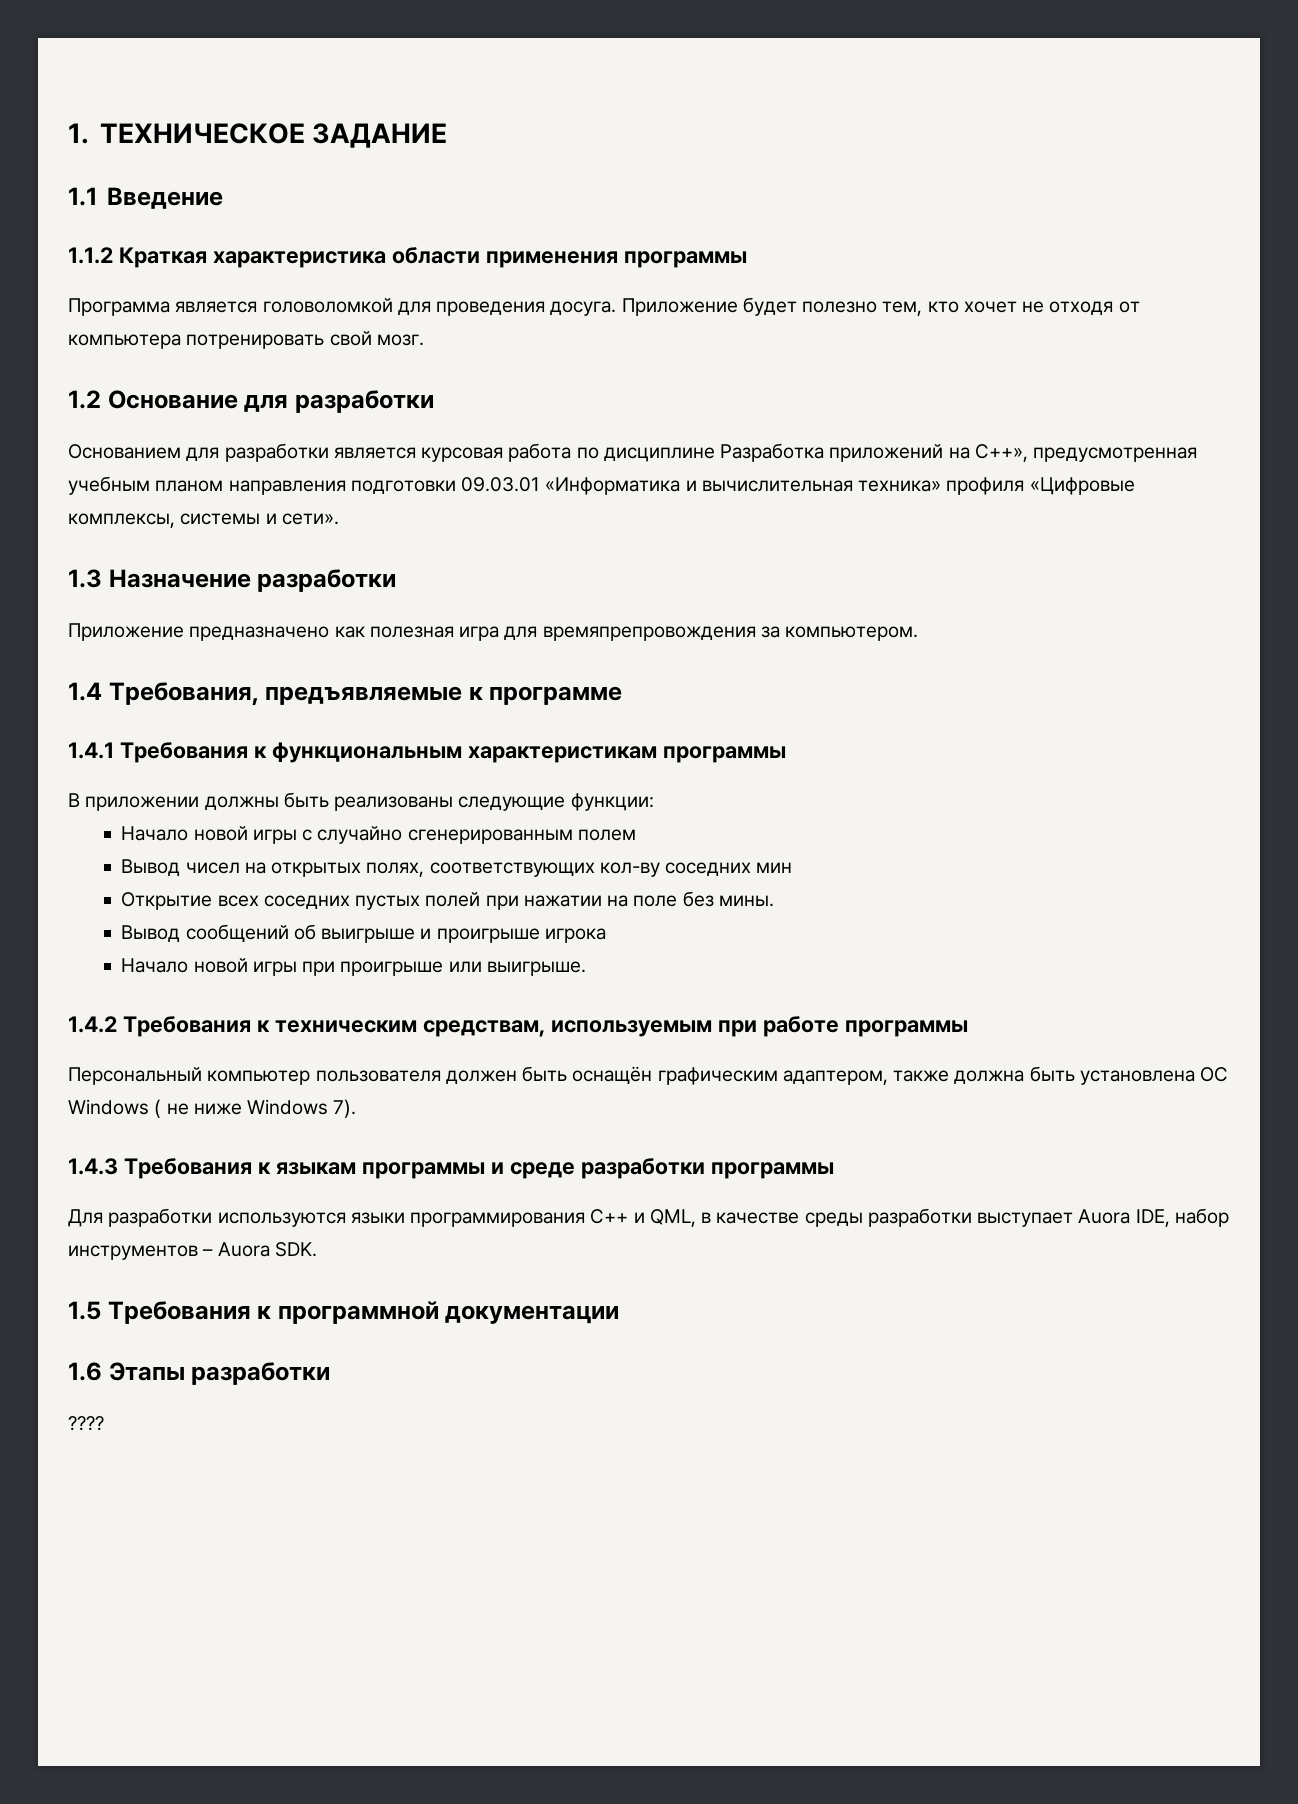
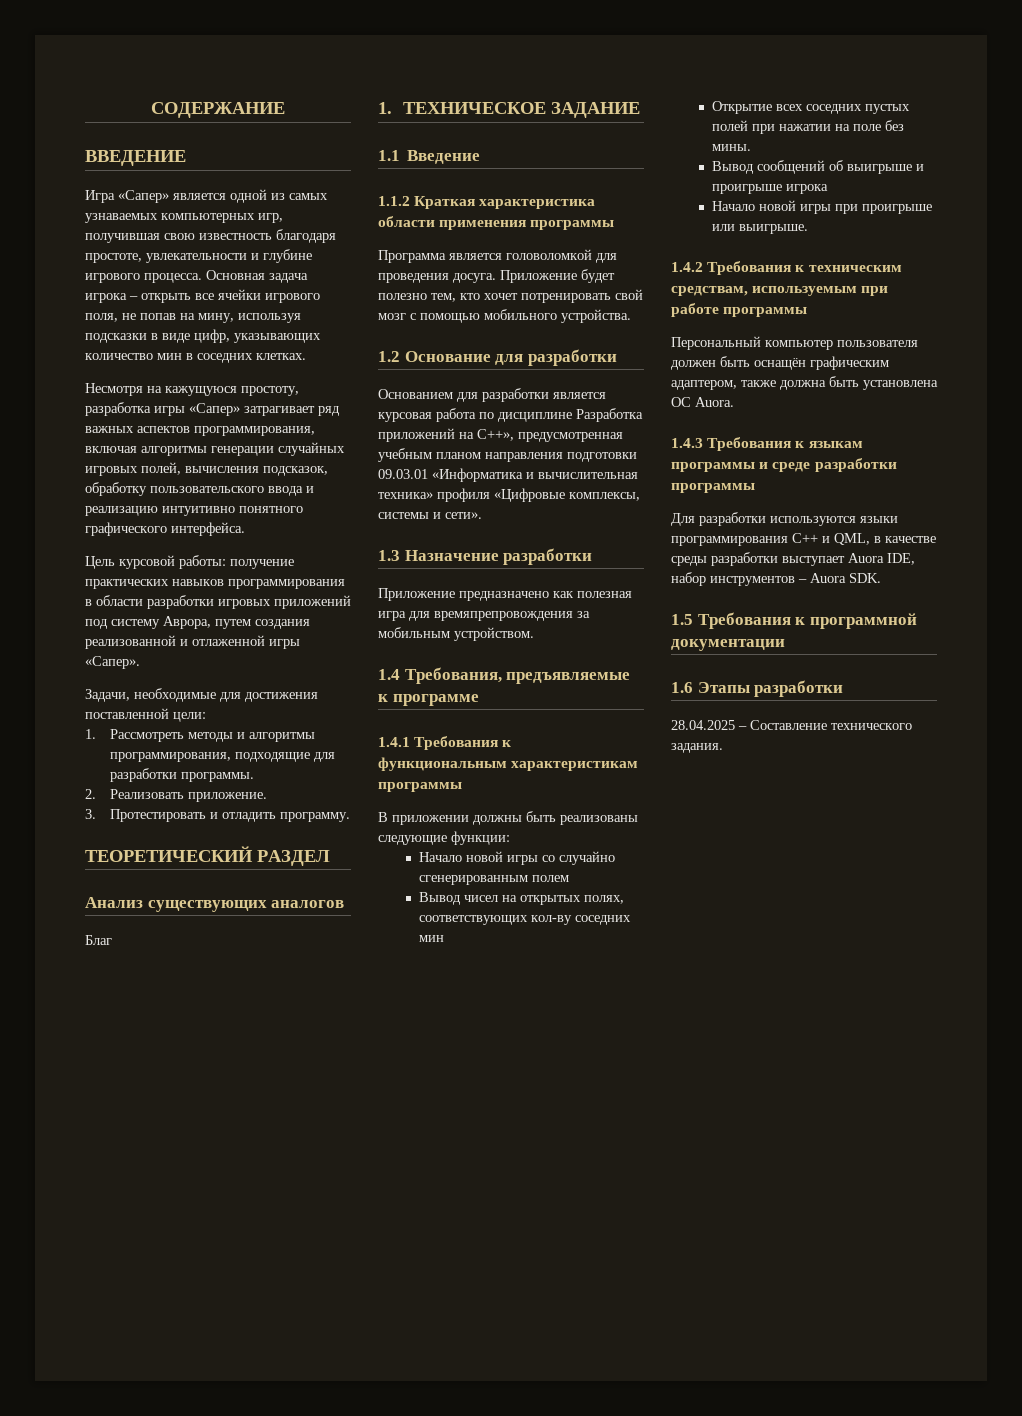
(68, 133) none -> [151,102,285,118] [85,150,186,166] [85,189,328,203] [85,213,283,223] [85,229,336,243] [85,249,312,263] [85,270,308,283] [85,289,320,303] [85,313,301,323] [85,329,321,343] [85,353,306,363] [85,383,299,396] [85,402,340,416] [85,426,315,436] [85,442,345,456] [85,462,328,476] [85,482,314,496] [85,506,303,516] [85,522,245,536] [85,555,294,569] [85,579,345,589] [85,595,351,609] [85,616,310,629] [85,635,300,649] [85,656,140,669] [85,688,318,702] [85,708,206,722] [85,729,315,742] [109,752,335,762] [109,768,254,782] [85,789,267,802] [85,809,350,822] [85,846,330,866] [85,897,345,912] [85,935,112,945] СОДЕРЖАНИЕ // ВВЕДЕНИЕ // Игра «Сапер» является одной из самых узнаваемых компьютерных игр, получившая свою известность благодаря простоте, увлекательности и глубине игрового процесса. Основная задача игрока – открыть все ячейки игрового поля, не попав на мину, используя подсказки в виде цифр, указывающих количество мин в соседних клетках. // Несмотря на кажущуюся простоту, разработка игры «Сапер» затрагивает ряд важных аспектов программирования, включая алгоритмы генерации случайных игровых полей, вычисления подсказок, обработку пользовательского ввода и реализацию интуитивно понятного графического интерфейса. // Цель курсовой работы: получение практических навыков программирования в области разработки игровых приложений под систему Аврора, путем создания реализованной и отлаженной игры «Сапер». // Задачи, необходимые для достижения поставленной цели: // 1. Рассмотреть методы и алгоритмы программирования, подходящие для разработки программы. // 2. Реализовать приложение. // 3. Протестировать и отладить программу. // ТЕОРЕТИЧЕСКИЙ РАЗДЕЛ // Анализ существующих аналогов // Благ //
[1022,301,1140,315] [68,331,424,349] не отходя от компьютера потренировать свой мозг. -> [521,289,643,303] [378,309,631,323] потренировать свой мозг с помощью мобильного устройства.
[785,626,919,641] компьютером. -> [378,627,534,641] мобильным устройством.
[302,829,313,841] с -> [541,855,555,862] со
[68,1099,357,1118] Windows ( не ниже Windows 7). -> [695,397,734,407] Auora.
[68,1416,104,1431] ???? -> [671,720,912,730] [671,743,723,753] 28.04.2025 – Составление технического задания.

